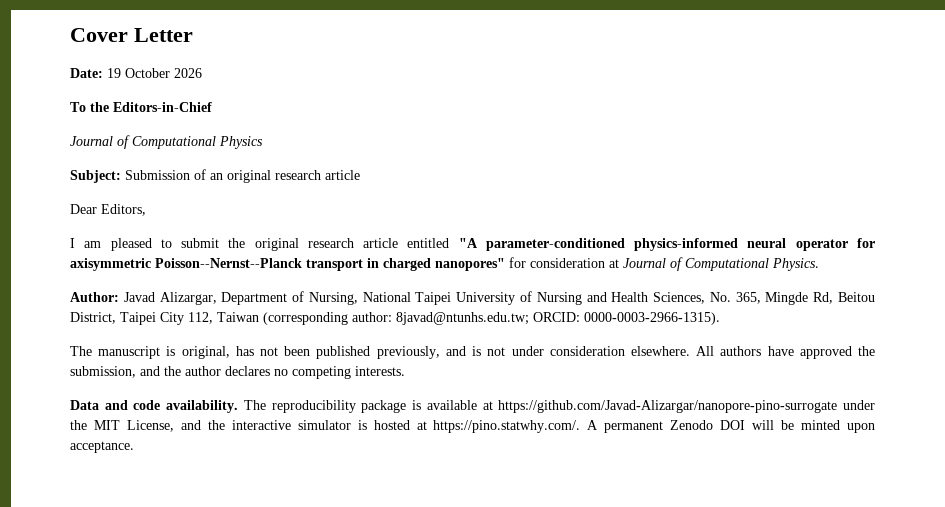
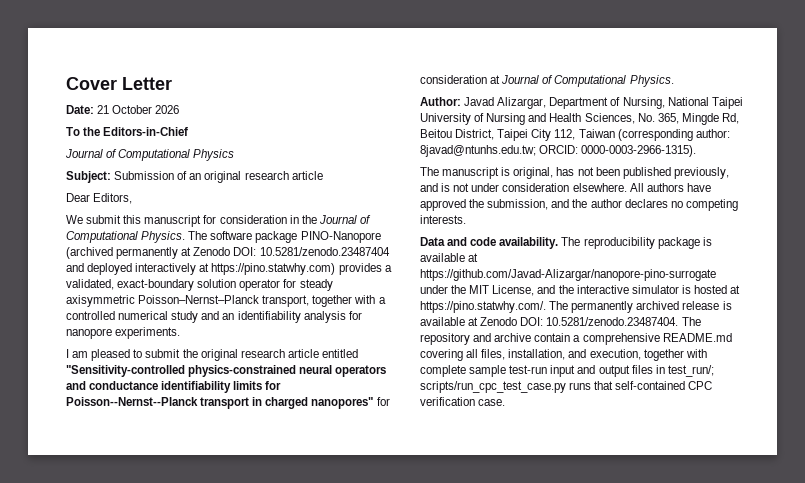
[107,68,121,78] 19 -> [97,105,110,114] 21
(146, 210) none -> [66,215,371,227] [66,231,381,243] [66,247,390,259] [66,263,392,275] [66,279,333,291] [66,295,386,307] [66,311,362,323] [66,327,181,339] // We submit this manuscript for consideration in the Journal of Computational Physics. The software package PINO-Nanopore (archived permanently at Zenodo DOI: 10.5281/zenodo.23487404 and deployed interactively at https://pino.statwhy.com) provides a validated, exact-boundary solution operator for steady axisymmetric Poisson–Nernst–Planck transport, together with a controlled numerical study and an identifiability analysis for nanopore experiments.
[458,238,875,251] [70,258,151,271] "A parameter-conditioned physics-informed neural operator for axisymmetric -> [66,365,387,377] [66,381,282,393] "Sensitivity-controlled physics-constrained neural operators and conductance identifiability limits for
[587,420,876,433] [70,441,134,453] A permanent Zenodo DOI will be minted upon acceptance. -> [549,301,732,313] [420,317,701,326] [420,333,732,345] [420,349,707,361] [420,365,714,377] [420,381,713,393] [420,397,506,406] The permanently archived release is available at Zenodo DOI: 10.5281/zenodo.23487404. The repository and archive contain a comprehensive README.md covering all files, installation, and execution, together with complete sample test-run input and output files in test_run/; scripts/run_cpc_test_case.py runs that self-contained CPC verification case.

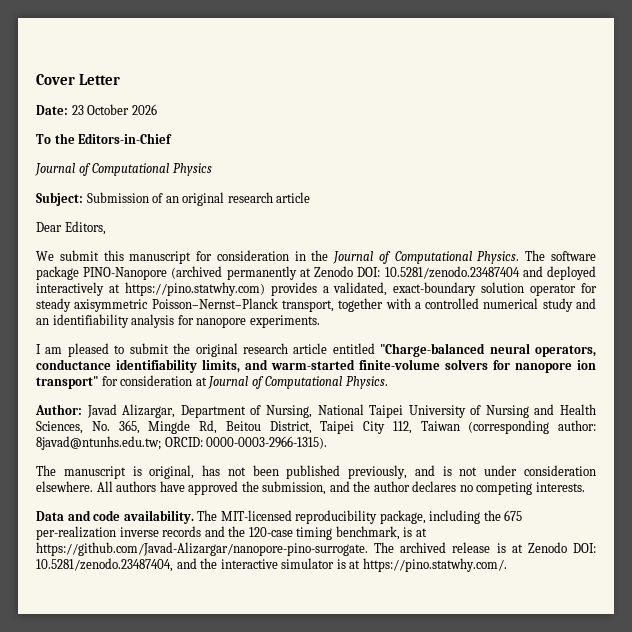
[97,105,110,114] 21 -> [71,105,84,115] 23
[66,365,387,377] [66,381,282,393] [66,397,374,409] "Sensitivity-controlled physics-constrained neural operators and conductance identifiability limits for Poisson--Nernst--Planck transport in charged nanopores" -> [380,343,596,357] [36,359,596,373] [36,376,98,389] "Charge-balanced neural operators, conductance identifiability limits, and warm-started finite-volume solvers for nanopore ion transport"
[583,237,712,249] [420,253,479,262] [420,269,716,281] [420,285,535,296] reproducibility package is available at https://github.com/Javad-Alizargar/nanopore-pino-surrogate under the MIT License, -> [220,510,523,524] [36,526,427,540] [36,542,596,556] [36,558,173,572] MIT-licensed reproducibility package, including the 675 per-realization inverse records and the 120-case timing benchmark, is at https://github.com/Javad-Alizargar/nanopore-pino-surrogate. The archived release is at Zenodo DOI: 10.5281/zenodo.23487404,
[693,285,727,294] hosted -> (346, 564) none
[549,301,732,313] [420,317,701,326] [420,333,732,345] [420,349,707,361] [420,365,714,377] [420,381,713,393] [420,397,506,406] The permanently archived release is available at Zenodo DOI: 10.5281/zenodo.23487404. The repository and archive contain a comprehensive README.md covering all files, installation, and execution, together with complete sample test-run input and output files in test_run/; scripts/run_cpc_test_case.py runs that self-contained CPC verification case. -> (507, 565) none

